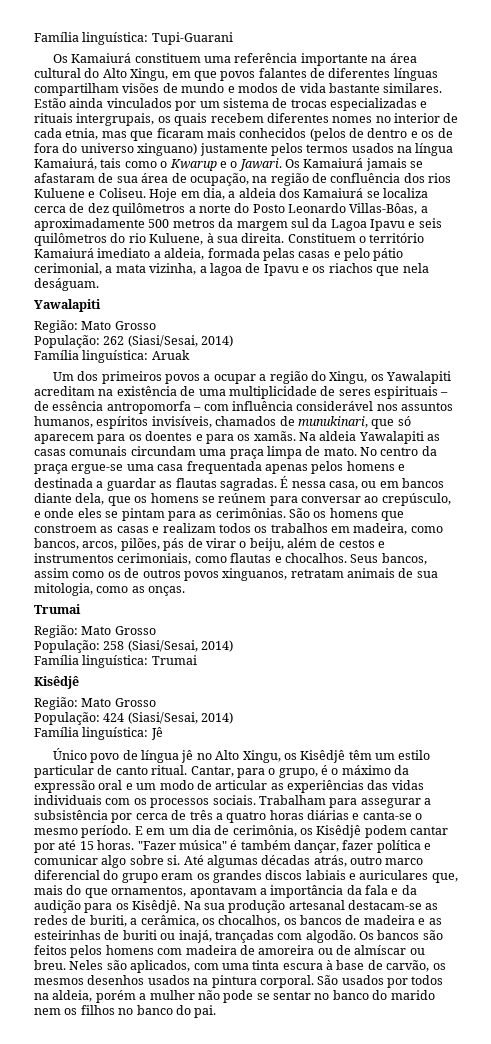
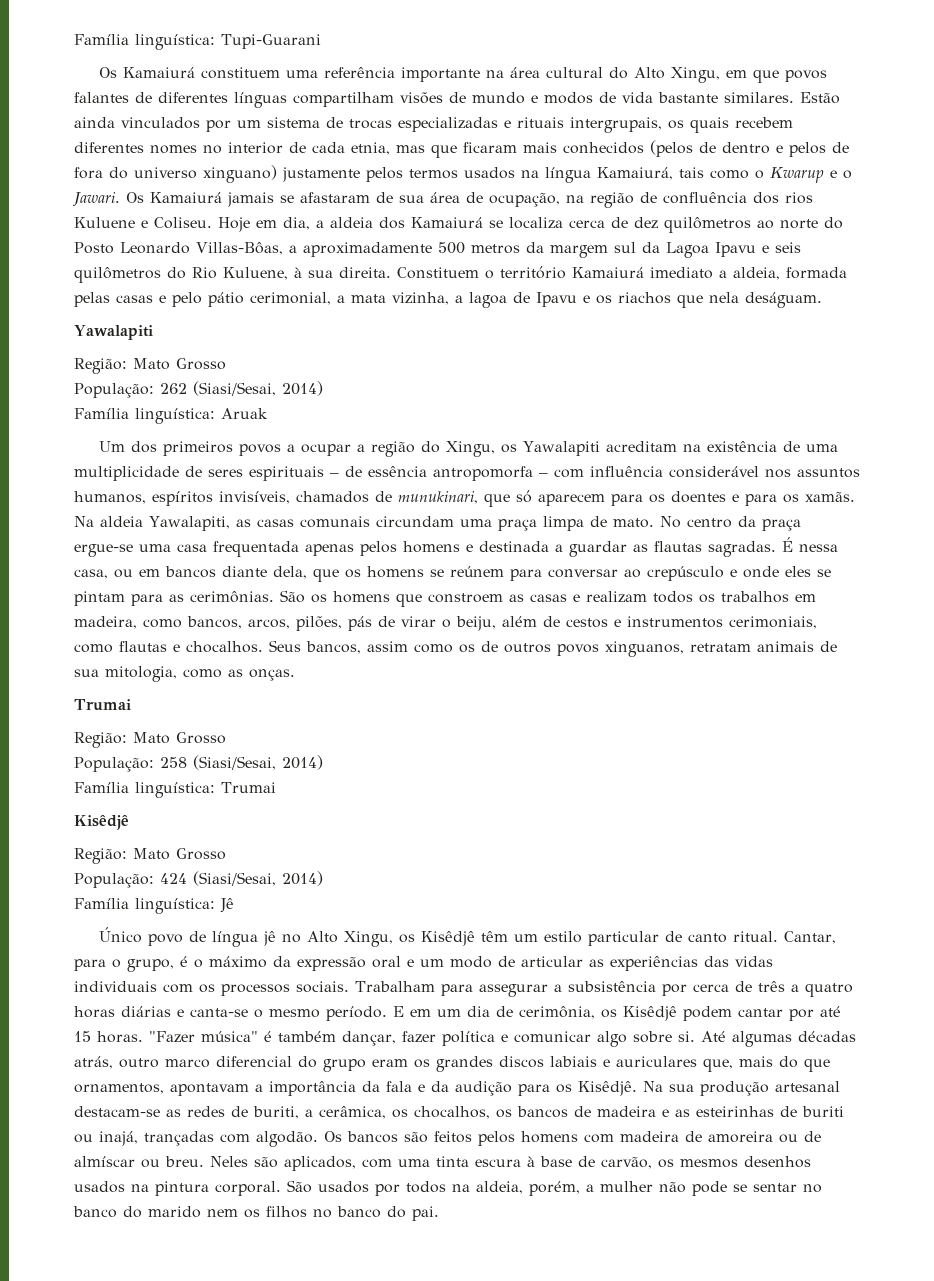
[421,131,435,138] os -> [789,142,826,157] pelos
[188,206,196,213] a -> [757,220,774,229] ao
[128,233,146,243] rio -> [192,267,217,279] Rio
[358,431,424,444] Yawalapiti -> [149,516,230,531] Yawalapiti,
[381,493,451,506] crepúsculo, -> [647,566,724,581] crepúsculo
[95,990,136,1003] porém -> [529,1181,580,1196] porém,

